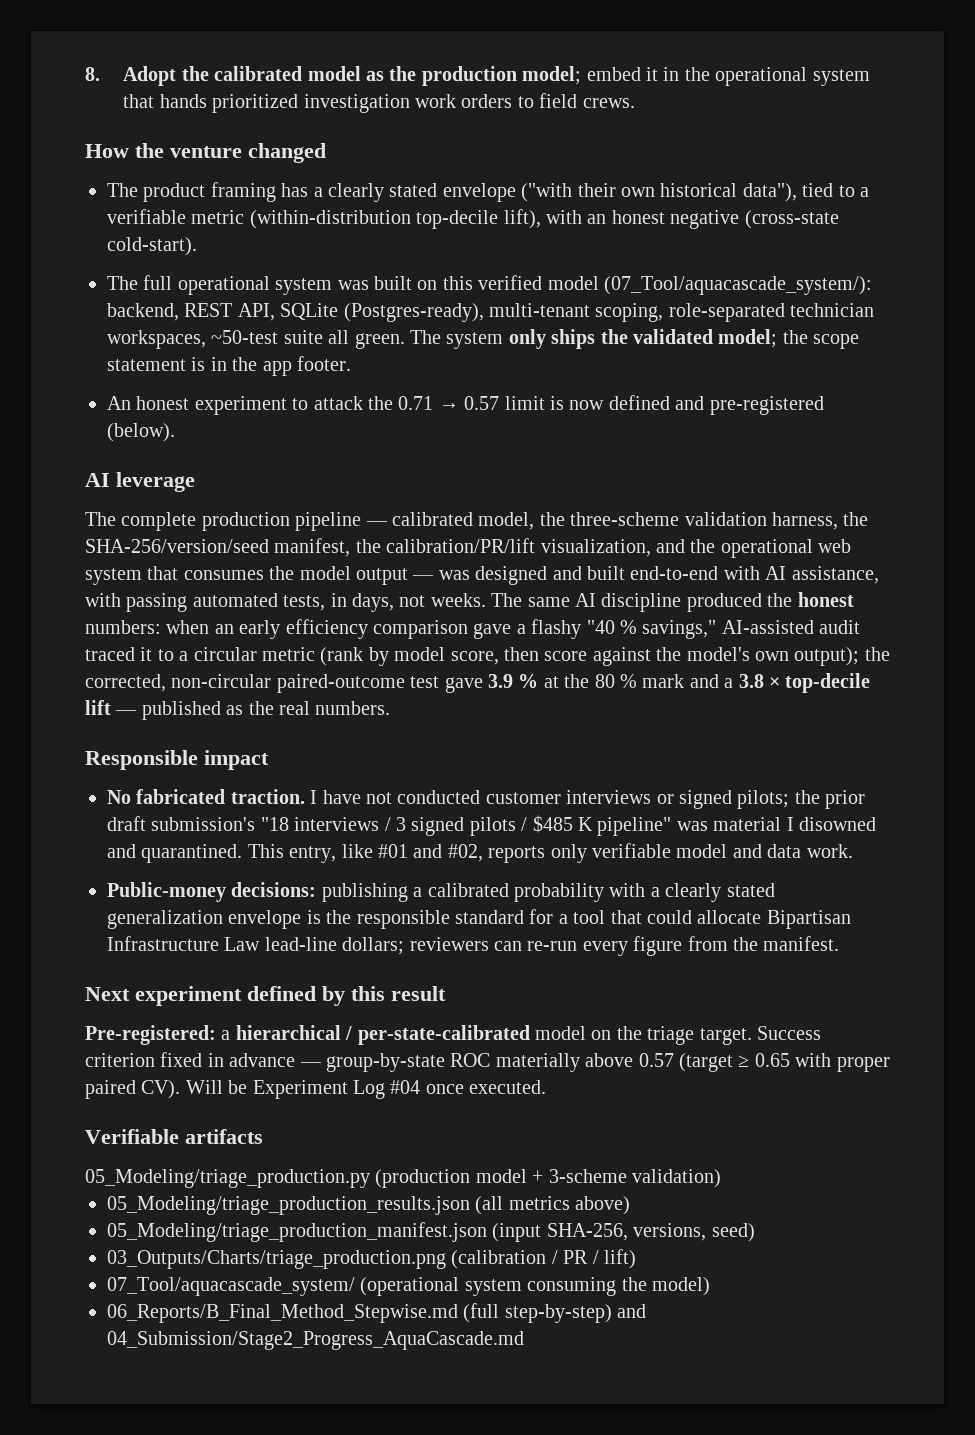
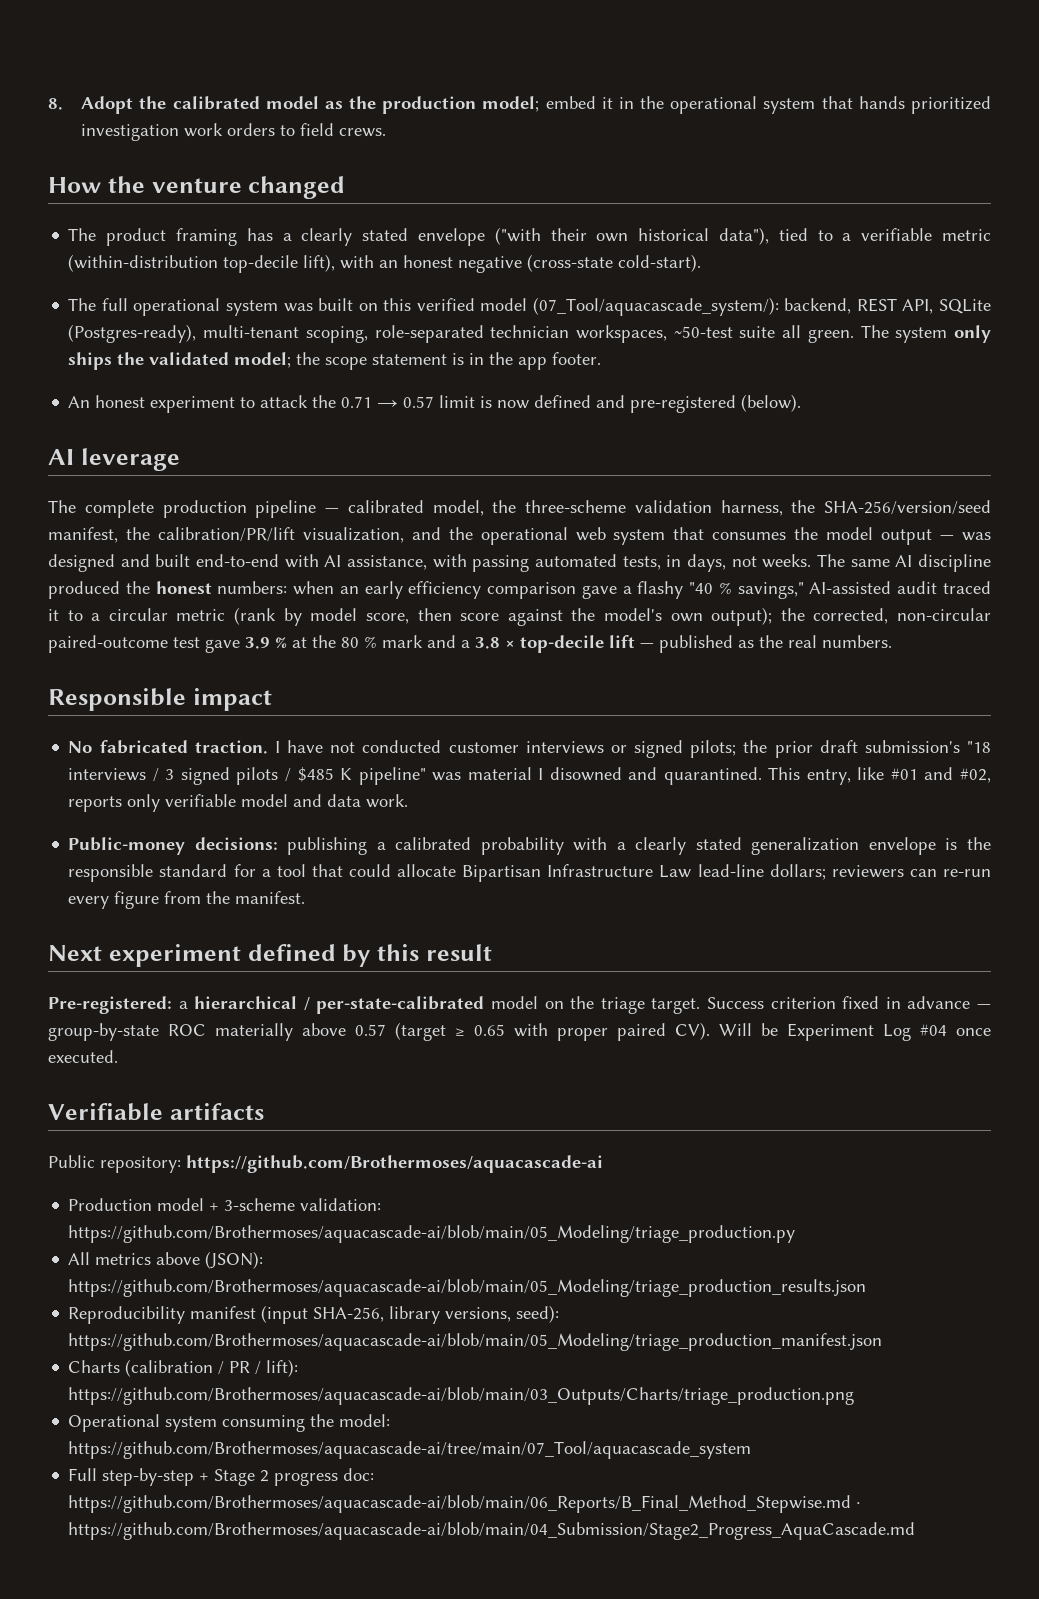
[85,1169,721,1188] [107,1196,631,1215] [107,1222,755,1242] [107,1249,636,1269] [107,1277,710,1296] [107,1303,647,1323] [107,1331,524,1350] 05_Modeling/triage_production.py (production model + 3-scheme validation) // 05_Modeling/triage_production_results.json (all metrics above) // 05_Modeling/triage_production_manifest.json (input SHA-256, versions, seed) // 03_Outputs/Charts/triage_production.png (calibration / PR / lift) // 07_Tool/aquacascade_system/ (operational system consuming the model) // 06_Reports/B_Final_Method_Stepwise.md (full step-by-step) and 04_Submission/Stage2_Progress_AquaCascade.md -> [48,1155,603,1173] [68,1198,382,1211] [68,1225,796,1243] [68,1251,264,1269] [68,1279,867,1297] [68,1305,560,1324] [68,1333,883,1351] [68,1359,299,1377] [68,1387,855,1405] [68,1414,391,1432] [68,1441,752,1459] [68,1468,375,1486] [68,1495,862,1513] [68,1522,916,1540] Public repository: https://github.com/Brothermoses/aquacascade-ai // Production model + 3-scheme validation: https://github.com/Brothermoses/aquacascade-ai/blob/main/05_Modeling/triage_production.py // All metrics above (JSON): https://github.com/Brothermoses/aquacascade-ai/blob/main/05_Modeling/triage_production_results.json // Reproducibility manifest (input SHA-256, library versions, seed): https://github.com/Brothermoses/aquacascade-ai/blob/main/05_Modeling/triage_production_manifest.json // Charts (calibration / PR / lift): https://github.com/Brothermoses/aquacascade-ai/blob/main/03_Outputs/Charts/triage_production.png // Operational system consuming the model: https://github.com/Brothermoses/aquacascade-ai/tree/main/07_Tool/aquacascade_system // Full step-by-step + Stage 2 progress doc: https://github.com/Brothermoses/aquacascade-ai/blob/main/06_Reports/B_Final_Method_Stepwise.md · https://github.com/Brothermoses/aquacascade-ai/blob/main/04_Submission/Stage2_Progress_AquaCascade.md

